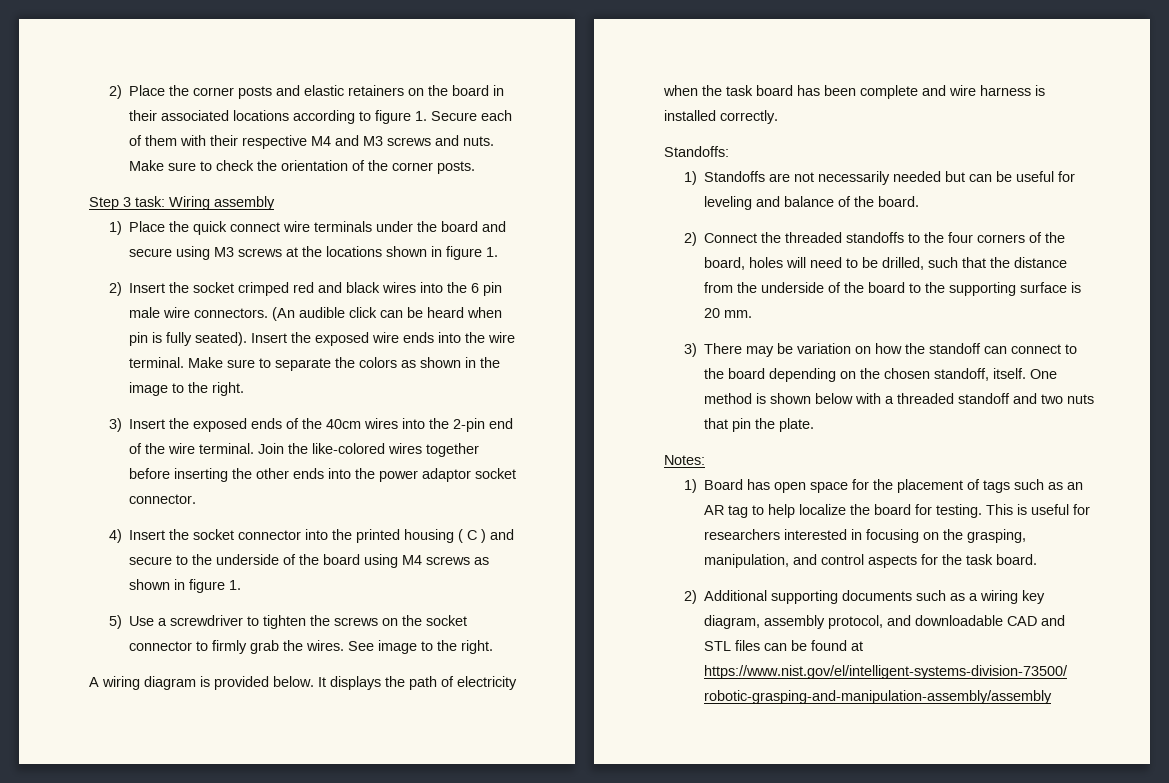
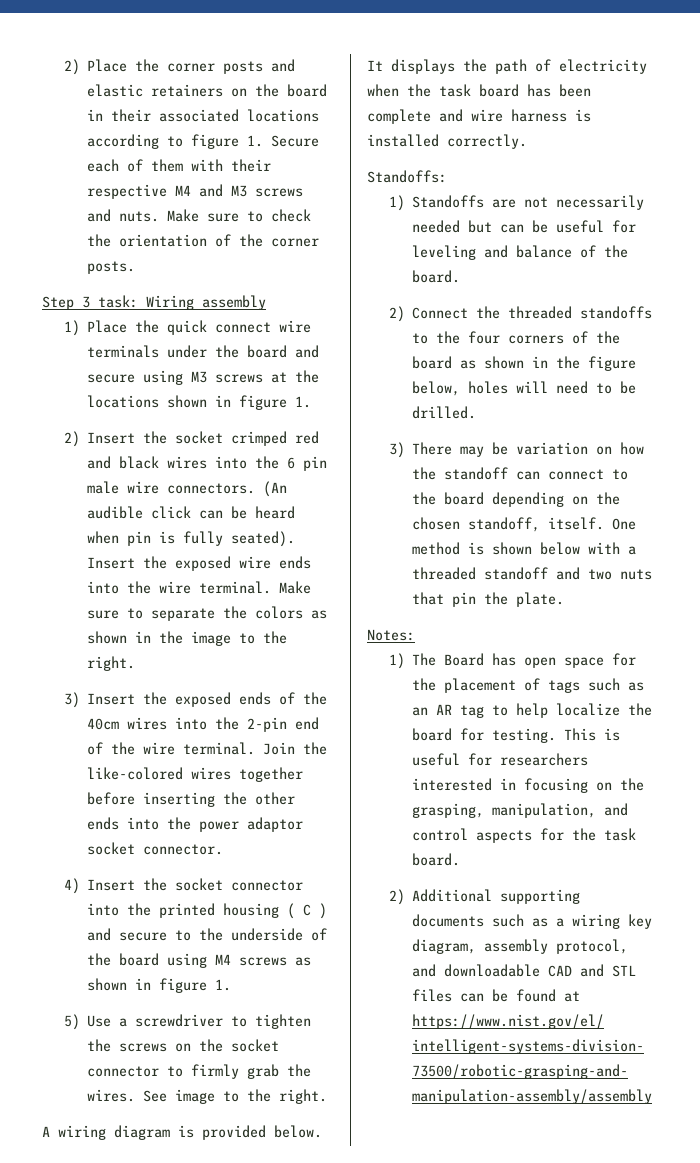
[704,257,746,270] board, -> [412,356,637,371] [412,381,461,396] board as shown in the figure below,
[882,257,1068,270] [704,282,1082,296] [704,308,753,318] drilled, such that the distance from the underside of the board to the supporting surface is 20 mm. -> [412,406,477,419] drilled.
(698, 486) none -> [412,653,437,666] The

